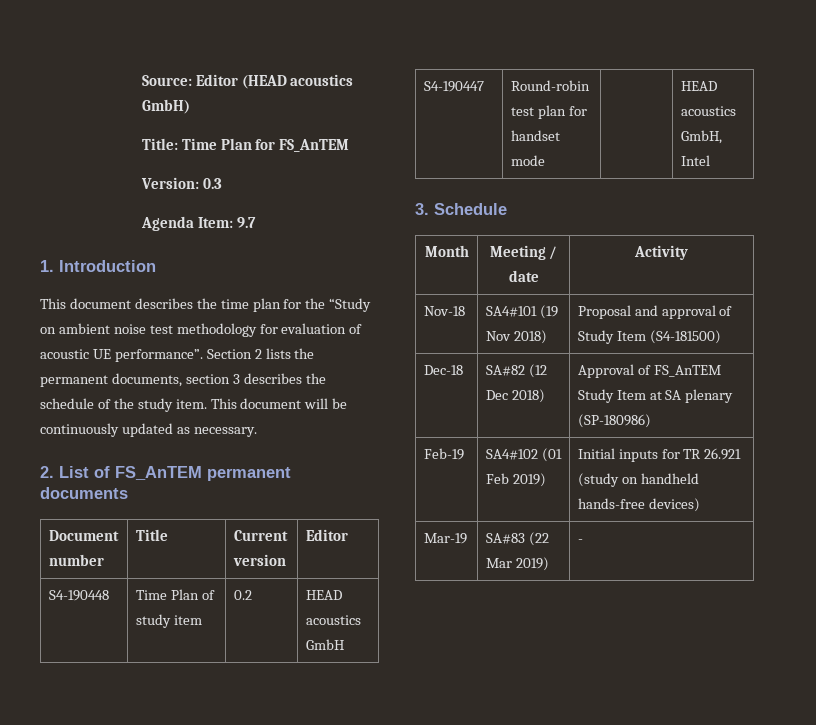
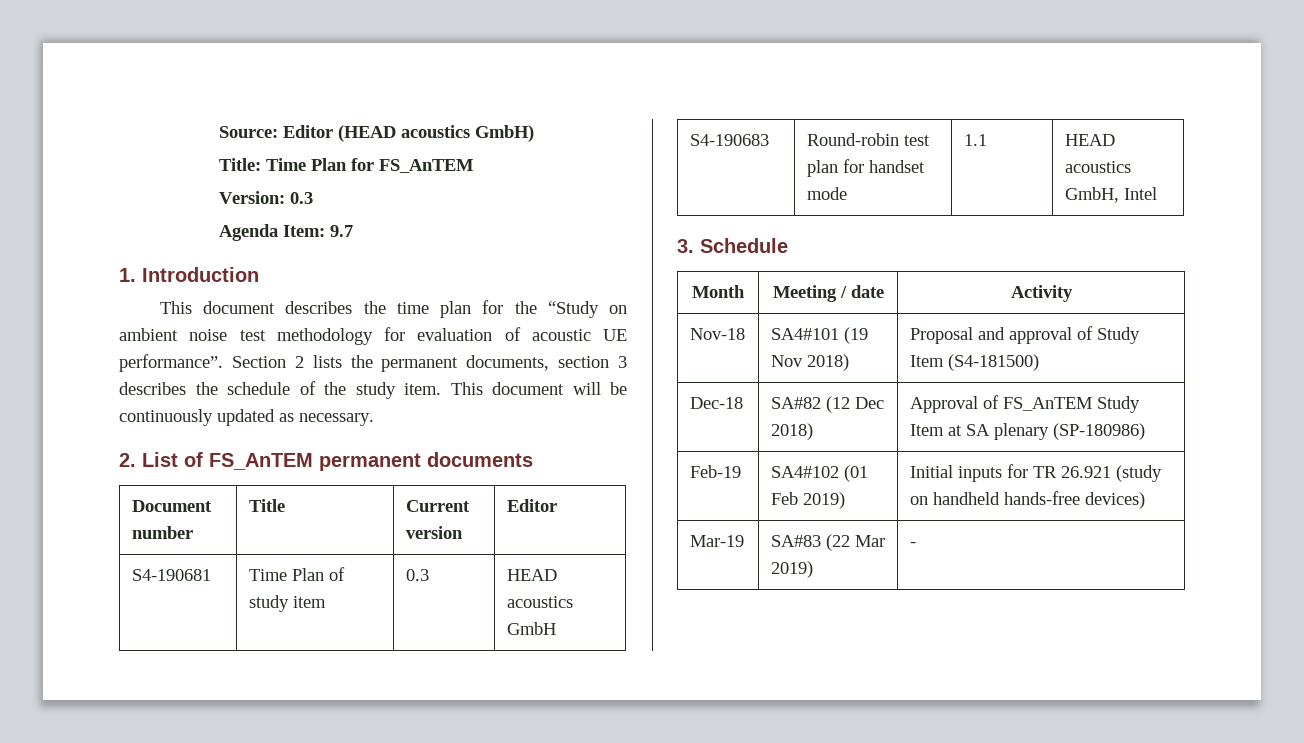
[48,590,109,601] S4-190448 -> [131,569,211,581] S4-190681
[233,590,252,600] 0.2 -> [405,569,429,581] 0.3
[423,81,484,92] S4-190447 -> [689,134,769,146] S4-190683
(545, 160) none -> [963,134,987,146] 1.1

